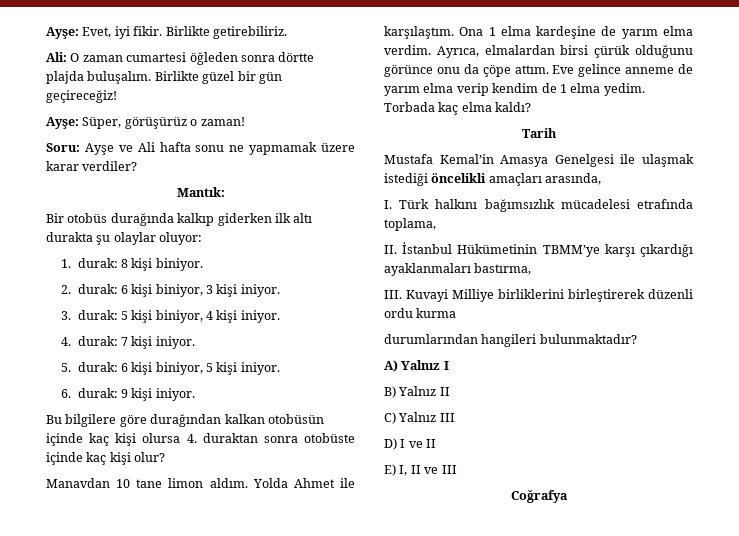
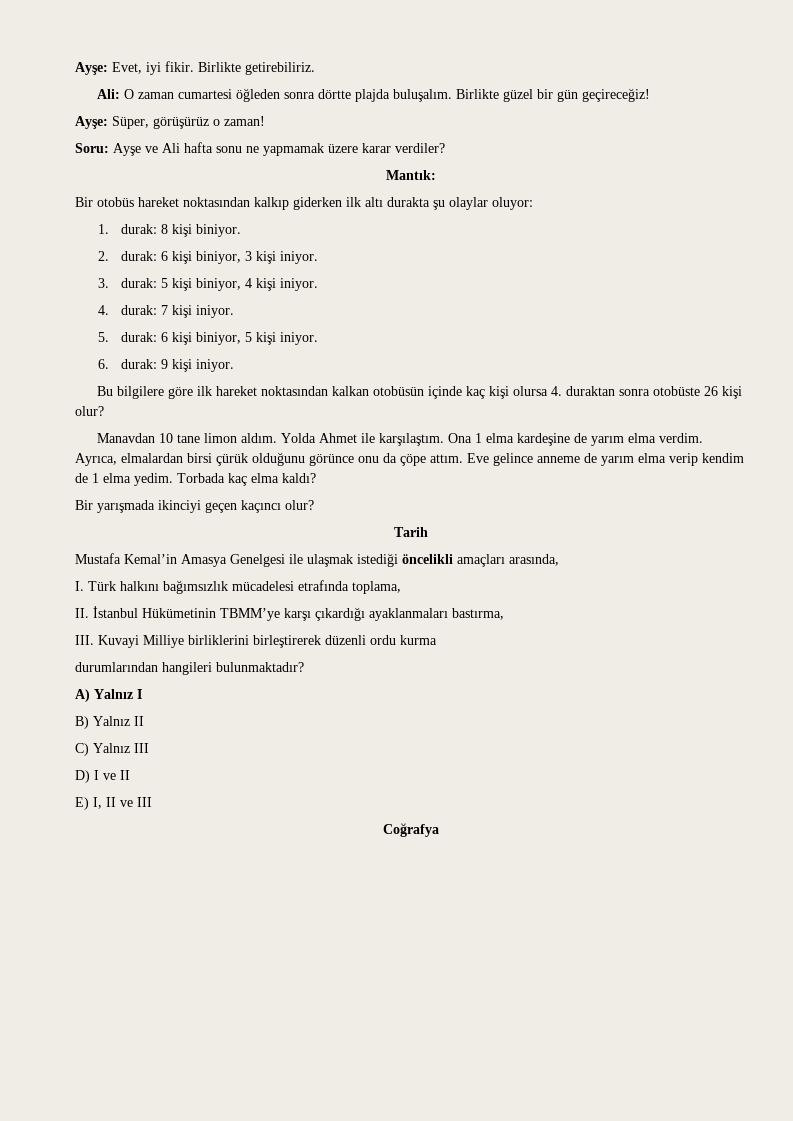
[110,213,174,226] durağında -> [138,197,250,207] hareket noktasından
[150,414,222,427] durağından -> [196,386,328,396] ilk hareket noktasından
[46,452,107,465] içinde kaç -> [703,386,718,396] 26
(532, 107) none -> [75,500,314,513] // Bir yarışmada ikinciyi geçen kaçıncı olur?

